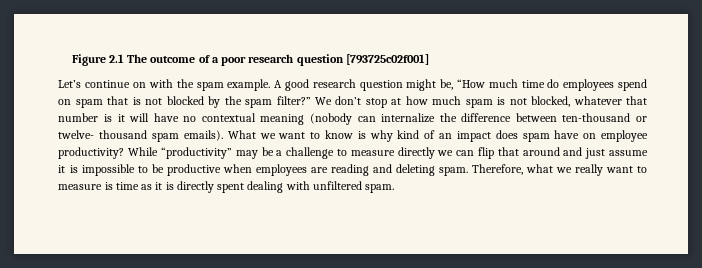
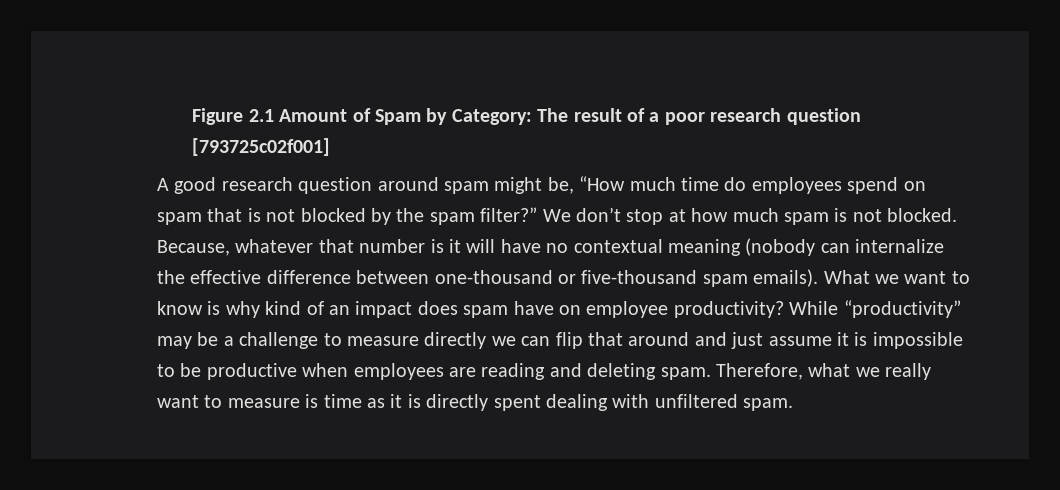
[127,54,196,63] The outcome -> [279,108,622,125] Amount of Spam by Category: The result
[58,79,271,91] Let’s continue on with the spam example. -> (331, 147) none
(403, 85) none -> [377,177,489,194] around spam
[531,96,571,107] blocked, -> [887,208,958,222] [156,240,230,256] blocked. Because,
(457, 117) none -> [190,270,262,284] effective
[562,113,647,122] [58,130,148,139] ten-thousand or twelve- thousand -> [434,270,698,284] one-thousand or five-thousand

